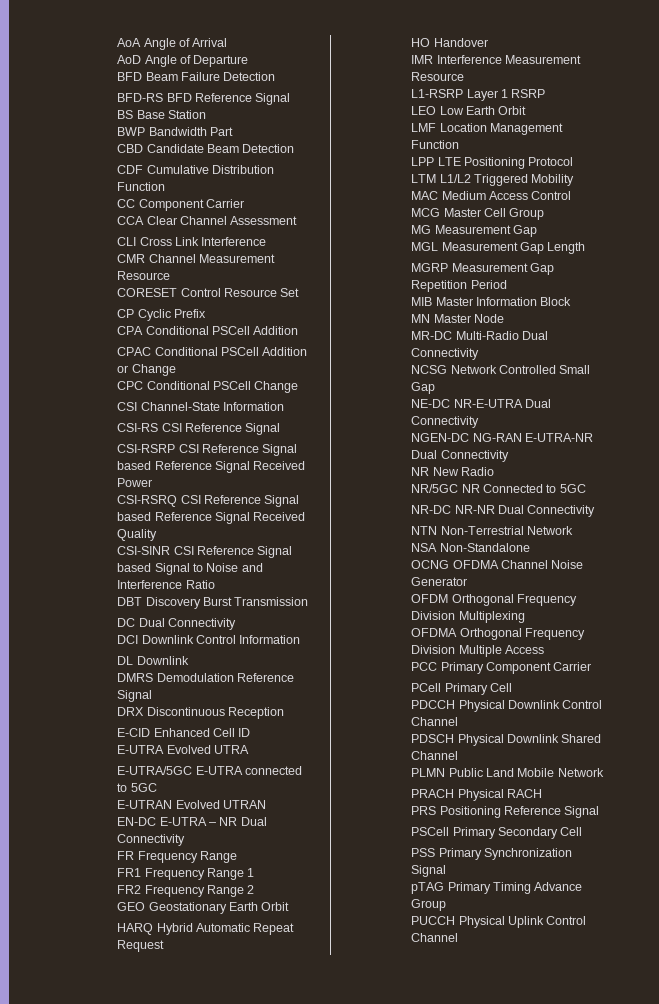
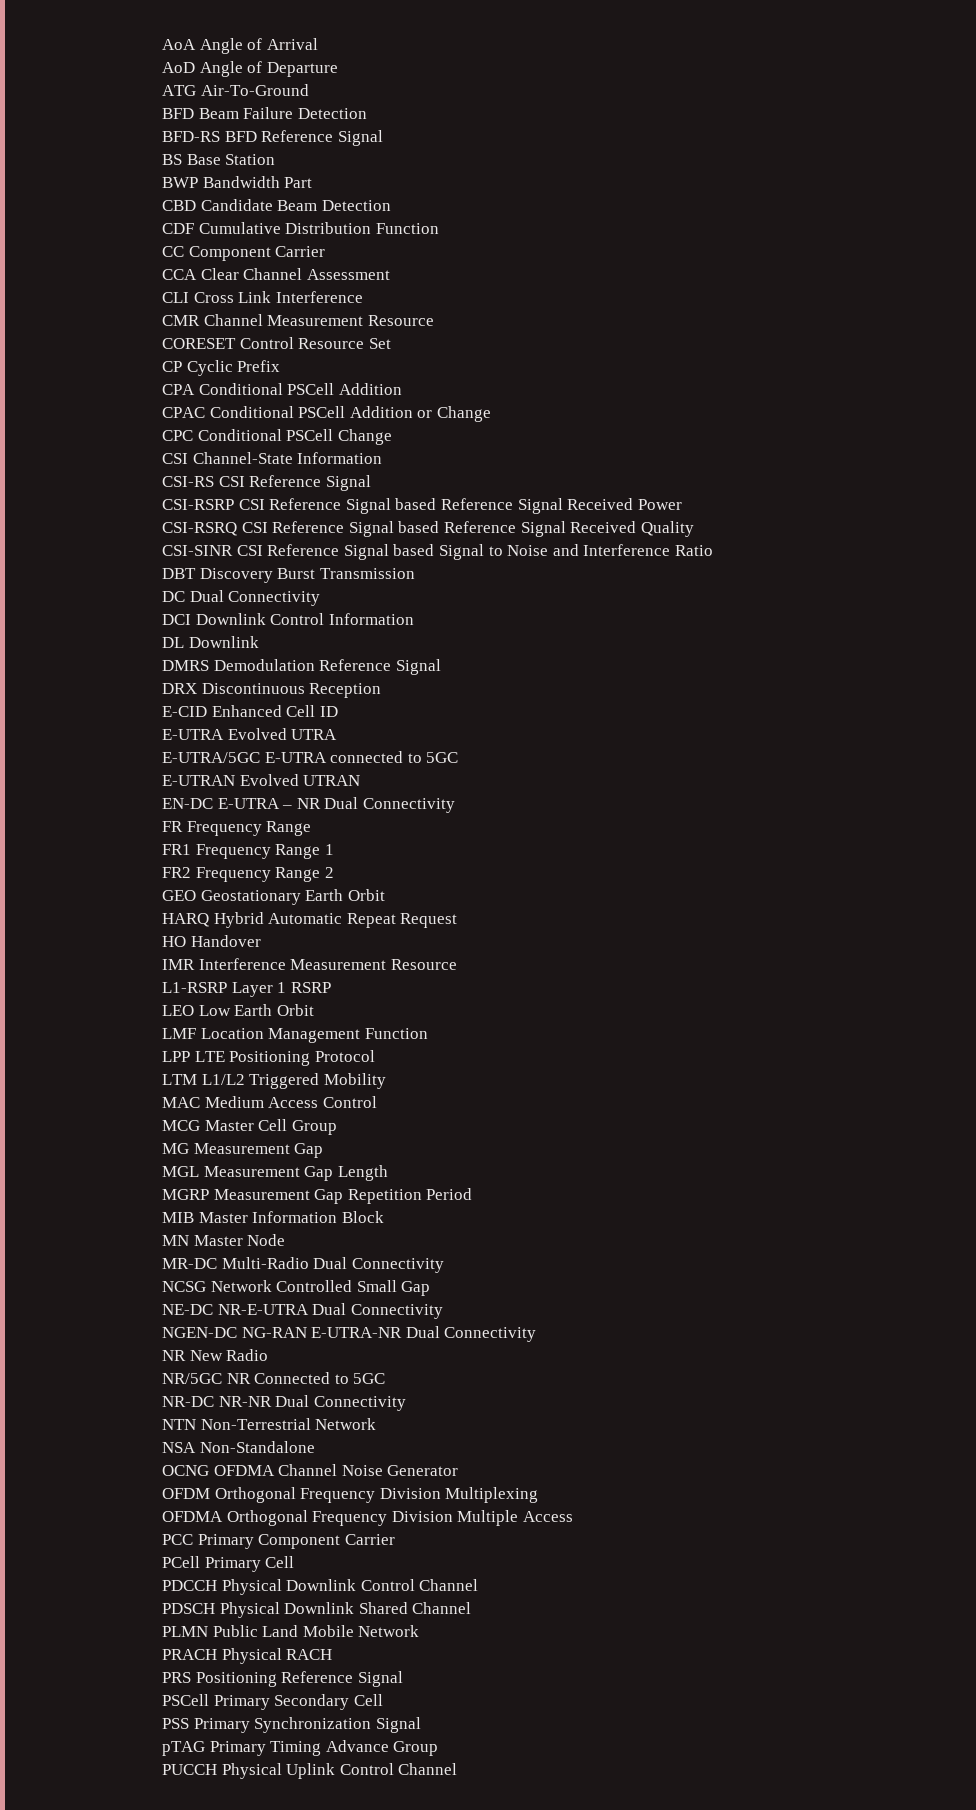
(249, 61) none -> [161,84,309,96] // ATG Air-To-Ground

